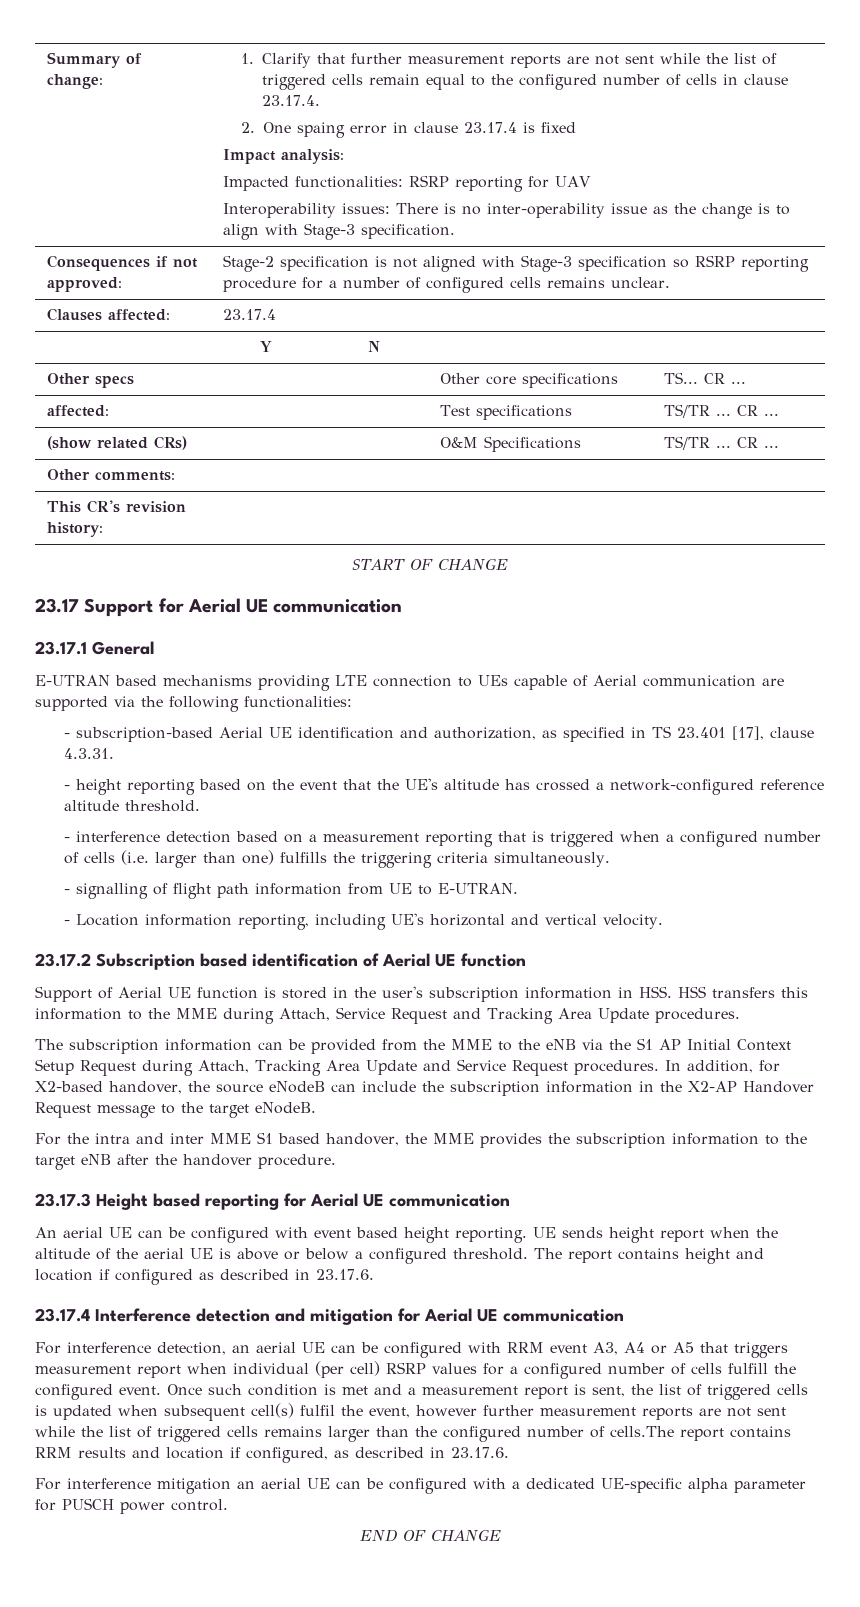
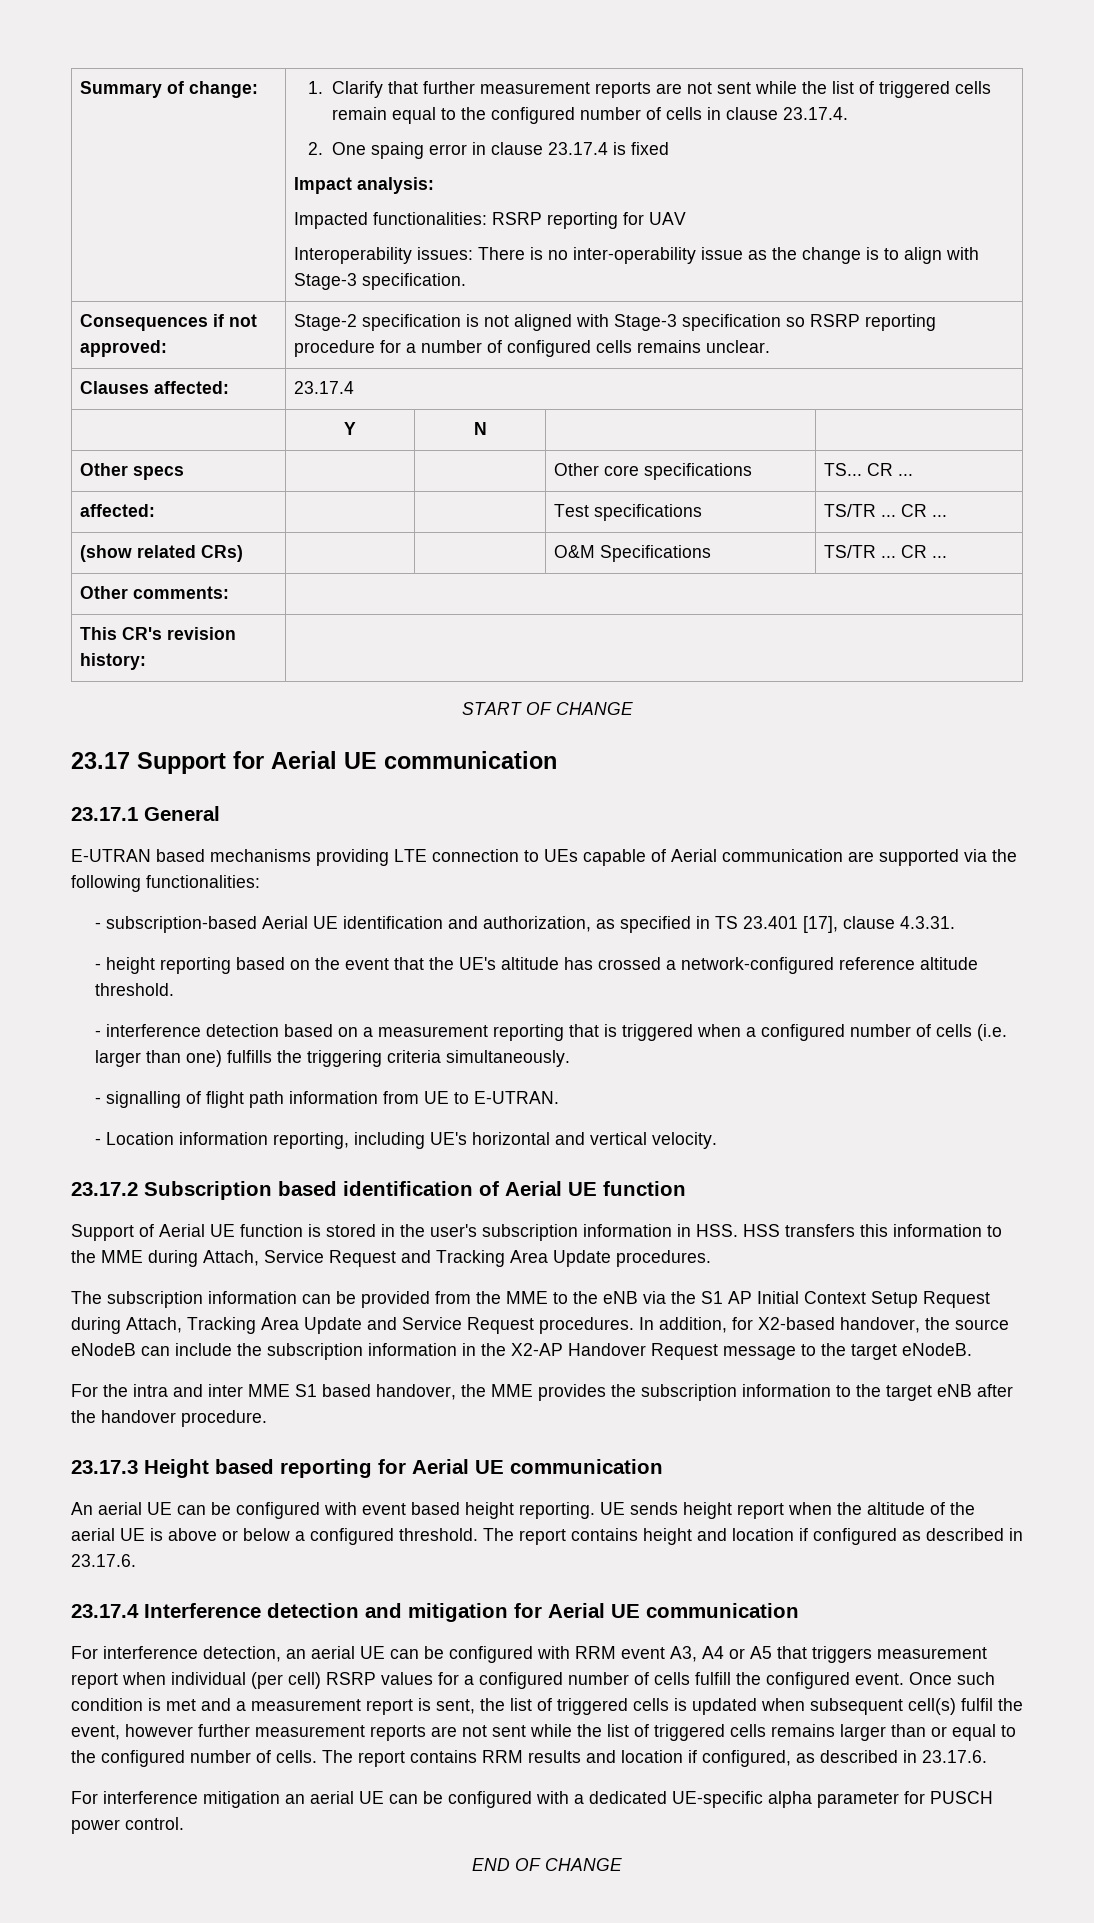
[415,1426,674,1442] the configured number of cells.The -> [931,1724,1016,1741] [71,1750,353,1767] or equal to the configured number of cells. The

